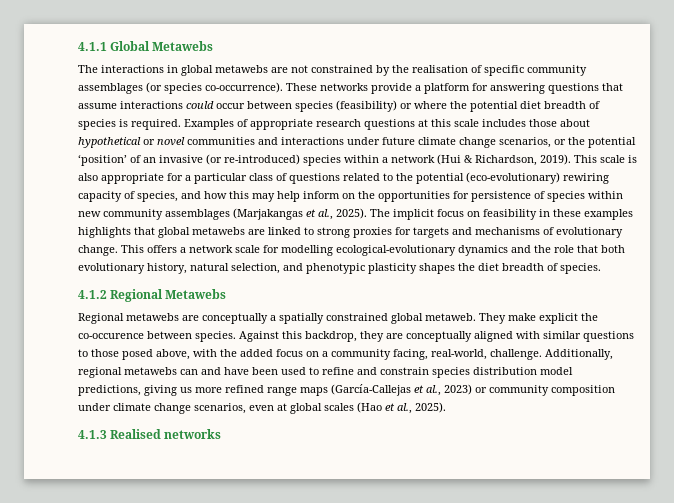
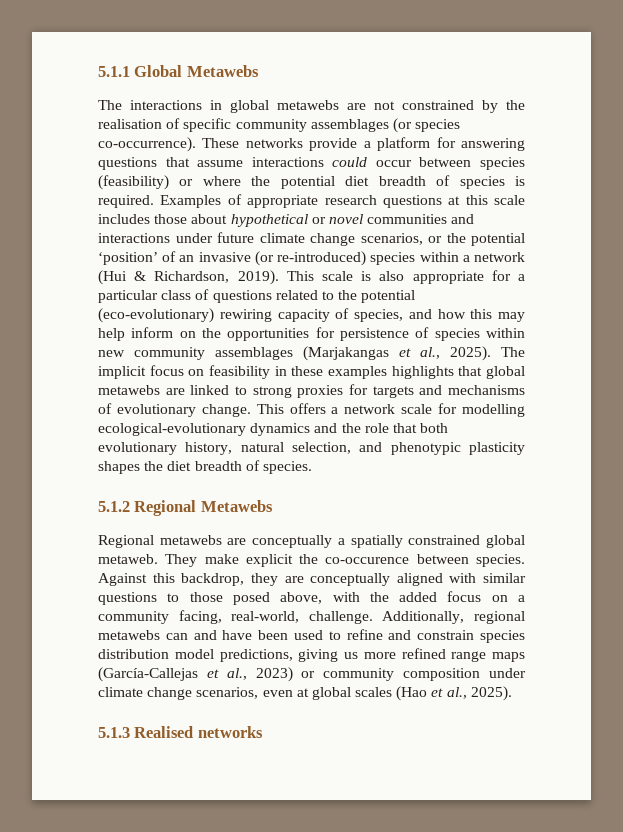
[78,42,107,51] 4.1.1 -> [98,66,130,77] 5.1.1
[78,290,107,299] 4.1.2 -> [98,501,130,512] 5.1.2
[78,430,107,439] 4.1.3 -> [98,727,130,738] 5.1.3

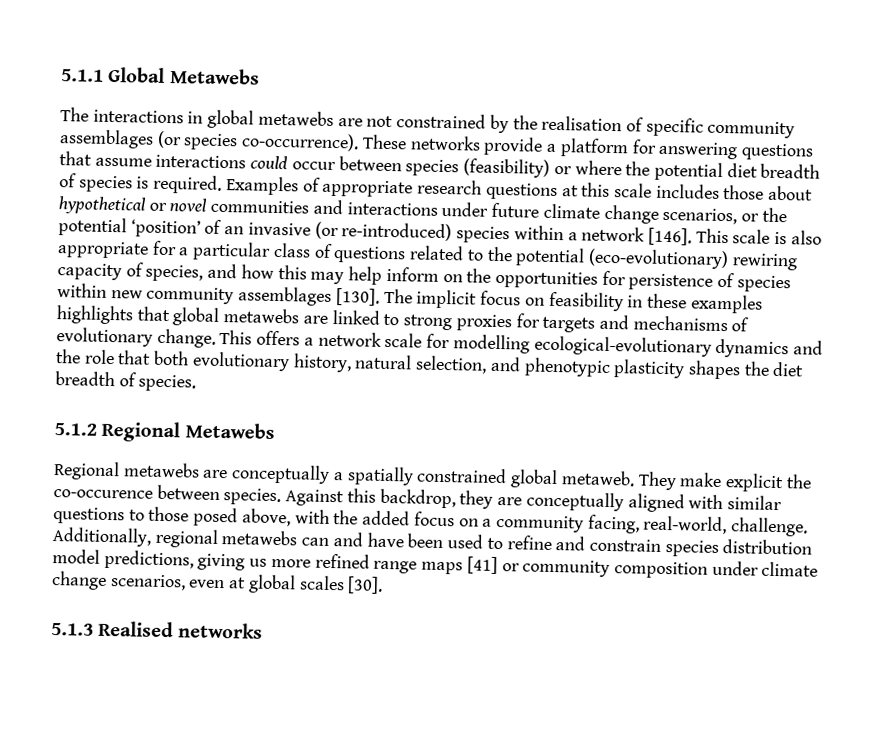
[98,270,279,285] (Hui & Richardson, 2019). -> [647,227,692,246] [146].
[303,346,491,361] (Marjakangas et al., 2025). -> [335,288,380,306] [130].
[98,667,293,682] (García-Callejas et al., 2023) -> [466,556,498,575] [41]
[396,686,512,701] (Hao et al., 2025). -> [347,576,384,594] [30].

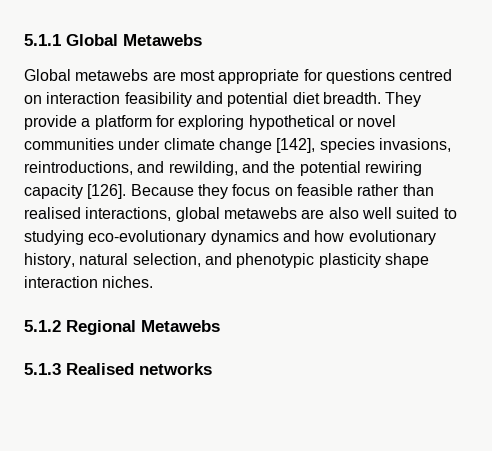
[60,107,796,139] [59,129,814,161] [59,151,821,181] [59,173,814,201] [58,196,787,225] [58,217,822,246] [57,240,798,271] [57,262,791,293] [57,283,763,314] [56,305,750,333] [56,327,823,359] [55,349,190,366] The interactions in global metawebs are not constrained by the realisation of specific community assemblages (or species co-occurrence). These networks provide a platform for answering questions that assume interactions could occur between species (feasibility) or where the potential diet breadth of species is required. Examples of appropriate research questions at this scale includes those about hypothetical or novel communities and interactions under future climate change scenarios, or the potential ‘position’ of an invasive (or re-introduced) species within a network [146]. This scale is also appropriate for a particular class of questions related to the potential (eco-evolutionary) rewiring capacity of species, and how this may help inform on the opportunities for persistence of species within new community assemblages [130]. The implicit focus on feasibility in these examples highlights that global metawebs are linked to strong proxies for targets and mechanisms of evolutionary change. This offers a network scale for modelling ecological-evolutionary dynamics and the role that both -> [24,69,453,84] [24,92,422,107] [24,115,397,130] [24,138,451,153] [24,161,422,176] [24,184,434,199] [24,207,457,222] [24,230,345,245] Global metawebs are most appropriate for questions centred on interaction feasibility and potential diet breadth. They provide a platform for exploring hypothetical or novel communities under climate change [142], species invasions, reintroductions, and rewilding, and the potential rewiring capacity [126]. Because they focus on feasible rather than realised interactions, global metawebs are also well suited to studying eco-evolutionary dynamics and how
[687,360,805,380] [55,371,197,392] [54,420,275,443] [53,461,812,493] [53,484,782,513] [53,506,809,537] [52,527,813,557] [52,549,819,579] [51,571,384,594] shapes the diet breadth of species. // 5.1.2 Regional Metawebs // Regional metawebs are conceptually a spatially constrained global metaweb. They make explicit the co-occurence between species. Against this backdrop, they are conceptually aligned with similar questions to those posed above, with the added focus on a community facing, real-world, challenge. Additionally, regional metawebs can and have been used to refine and constrain species distribution model predictions, giving us more refined range maps [41] or community composition under climate change scenarios, even at global scales [30]. -> [384,253,429,268] [24,276,154,288] [24,320,220,335] shape interaction niches. // 5.1.2 Regional Metawebs

